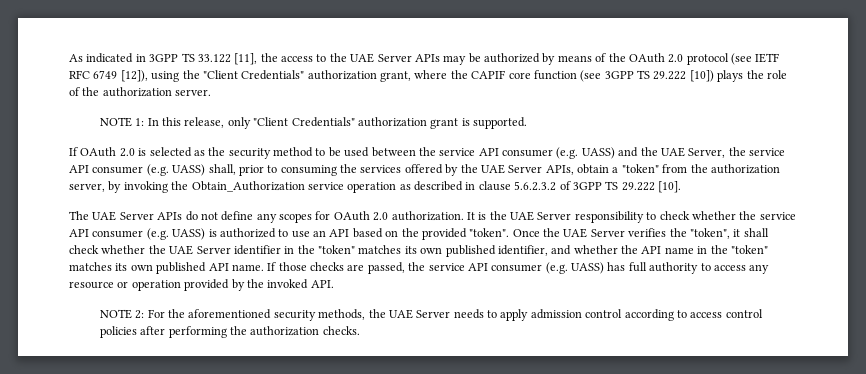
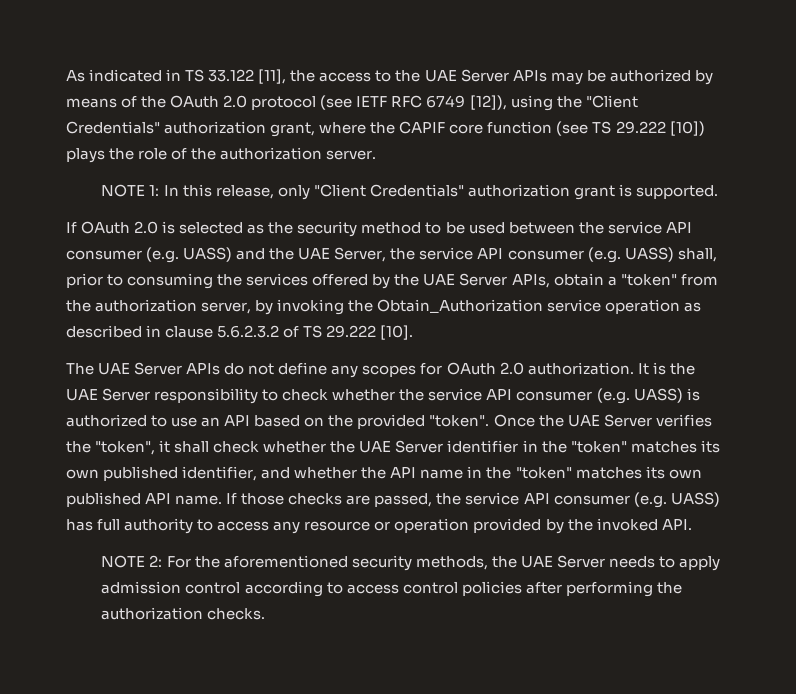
[149,54,179,62] 3GPP -> (182, 75) none
[604,71,634,79] 3GPP -> (589, 128) none
[572,182,602,190] 3GPP -> (300, 332) none

